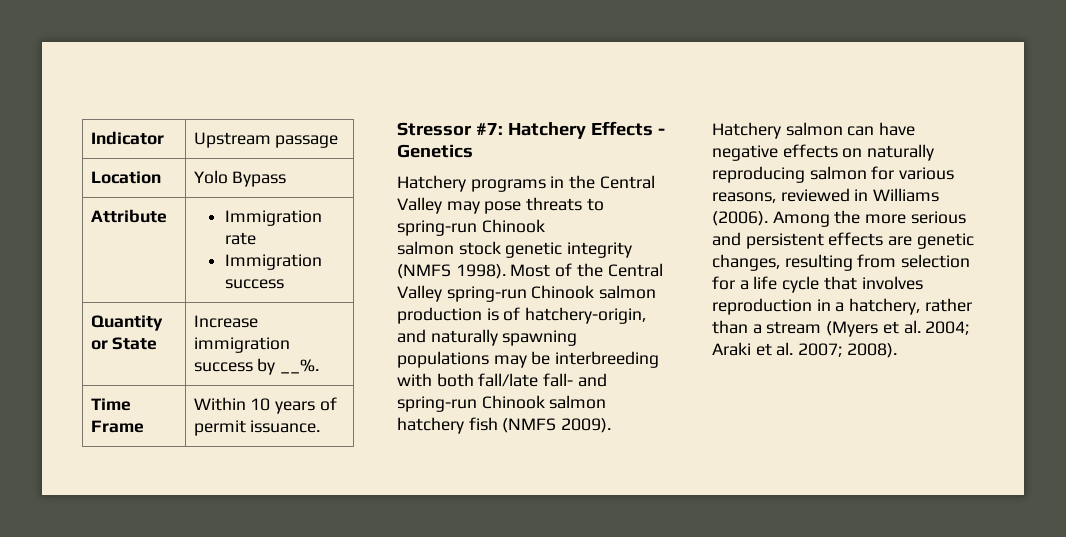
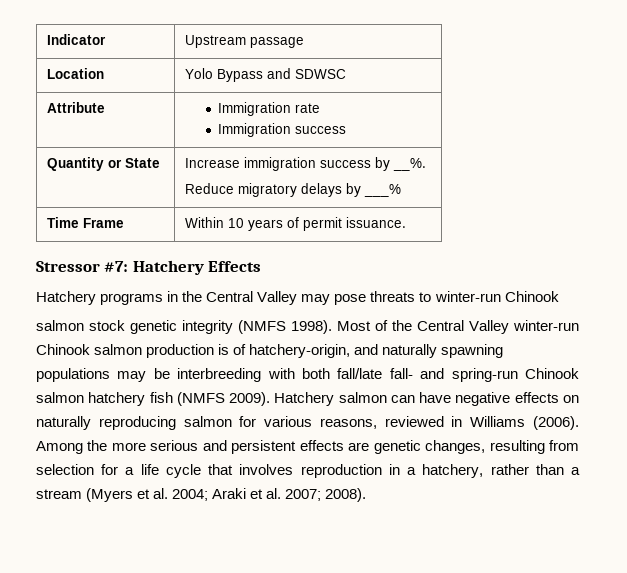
(287, 179) none -> [267,68,347,79] and SDWSC
(320, 366) none -> [185,183,402,197] // Reduce migratory delays by ___%
[657,128,665,135] [397,144,473,158] - Genetics -> (262, 266) none
[397,220,477,236] spring-run -> [434,291,501,302] winter-run
[446,286,527,302] spring-run -> [513,320,579,331] winter-run

